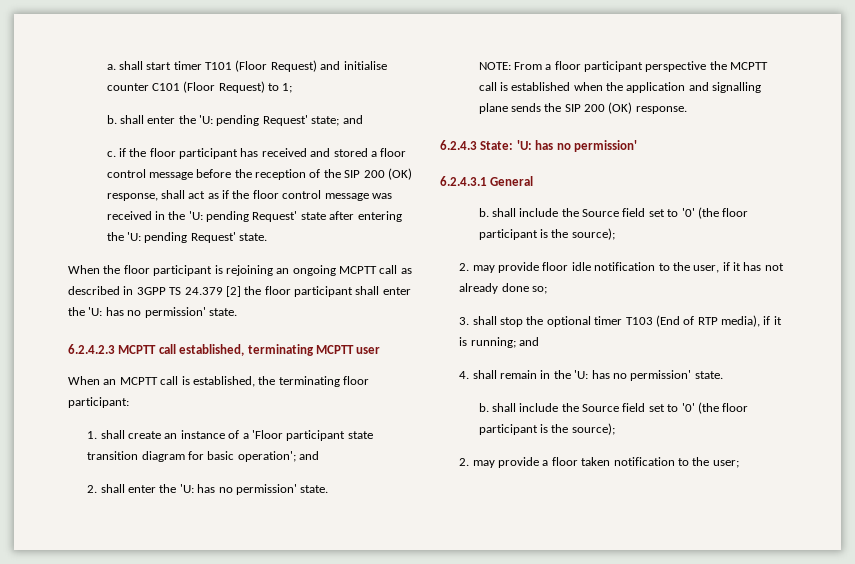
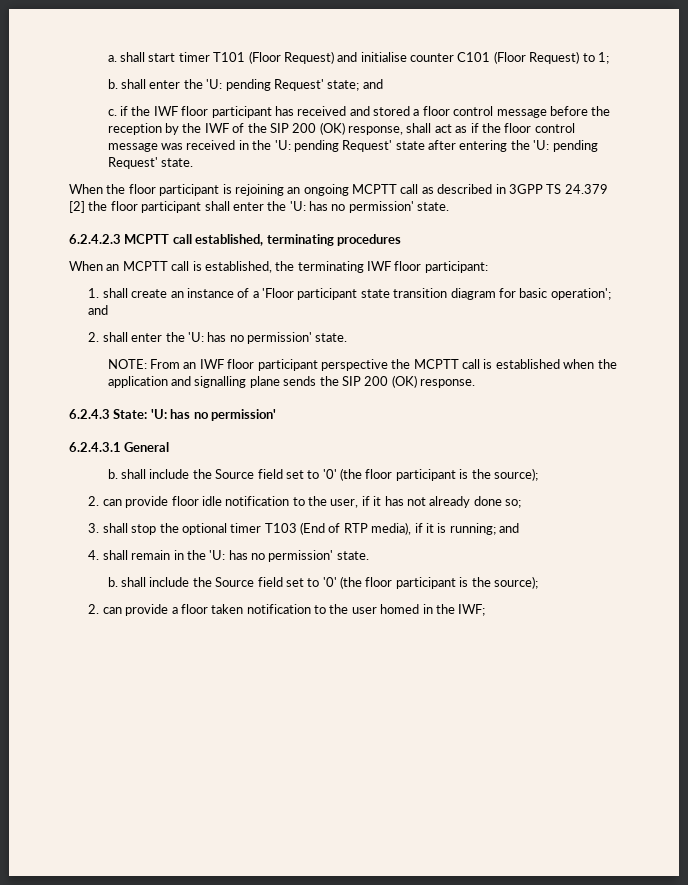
(147, 152) none -> [153,106,178,116] IWF
(307, 174) none -> [165,123,229,135] by the IWF
[315,345,381,354] MCPTT user -> [336,234,401,246] procedures
(340, 381) none -> [367,261,391,271] IWF
[545,64,552,70] a -> [183,359,224,369] an IWF
[472,265,495,273] may -> [102,499,122,506] can
[472,460,495,468] may -> [102,607,122,614] can
[712,460,739,468] user; -> [351,604,486,616] user homed in the IWF;

